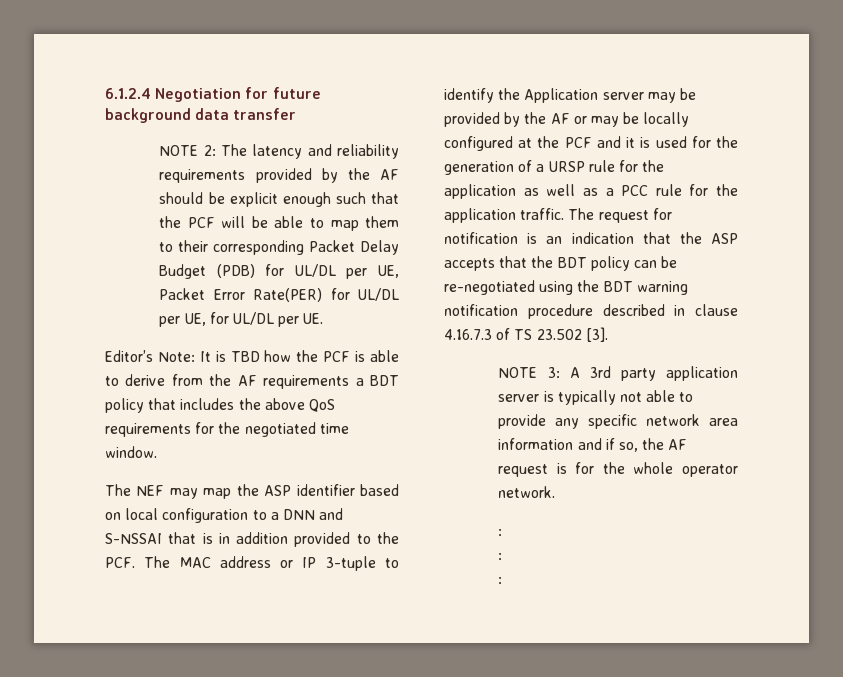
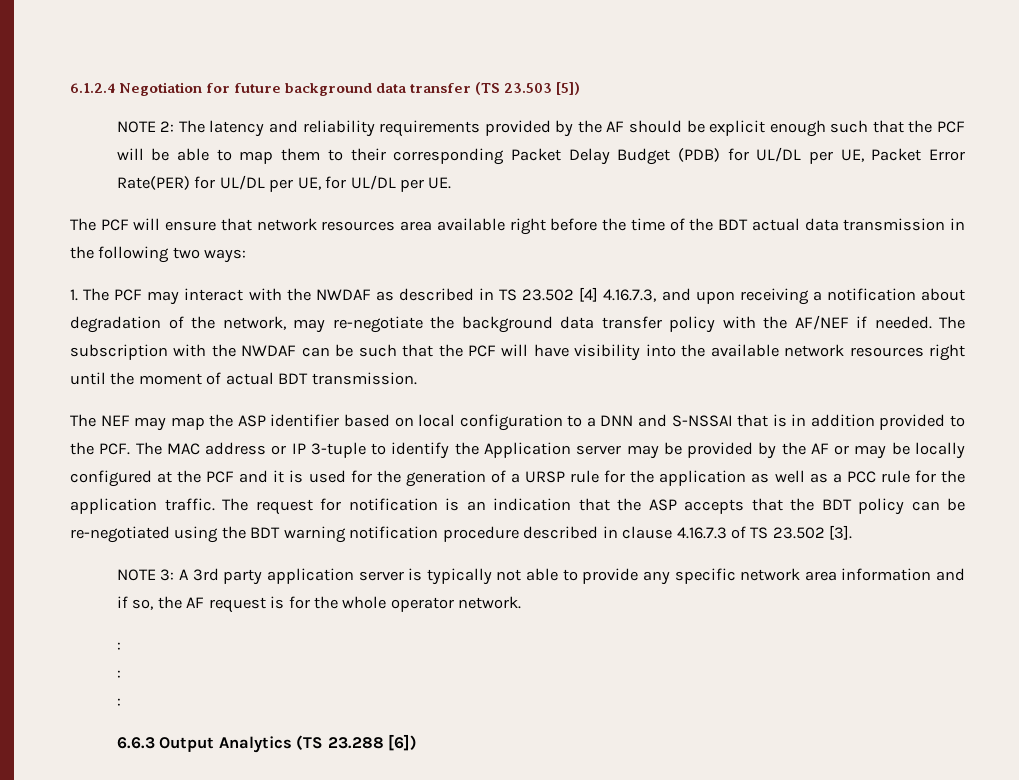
(297, 114) none -> [475,82,581,95] (TS 23.503 [5])
[105,350,399,362] [105,374,399,389] [105,398,335,413] [105,422,349,437] [105,446,157,458] Editor’s Note: It is TBD how the PCF is able to derive from the AF requirements a BDT policy that includes the above QoS requirements for the negotiated time window. -> [70,218,965,235] [70,246,247,263] [70,287,966,305] [70,315,965,333] [70,344,966,361] [70,372,417,385] The PCF will ensure that network resources area available right before the time of the BDT actual data transmission in the following two ways: // 1. The PCF may interact with the NWDAF as described in TS 23.502 [4] 4.16.7.3, and upon receiving a notification about degradation of the network, may re-negotiate the background data transfer policy with the AF/NEF if needed. The subscription with the NWDAF can be such that the PCF will have visibility into the available network resources right until the moment of actual BDT transmission.
(503, 580) none -> [116,734,418,753] // 6.6.3 Output Analytics (TS 23.288 [6])

